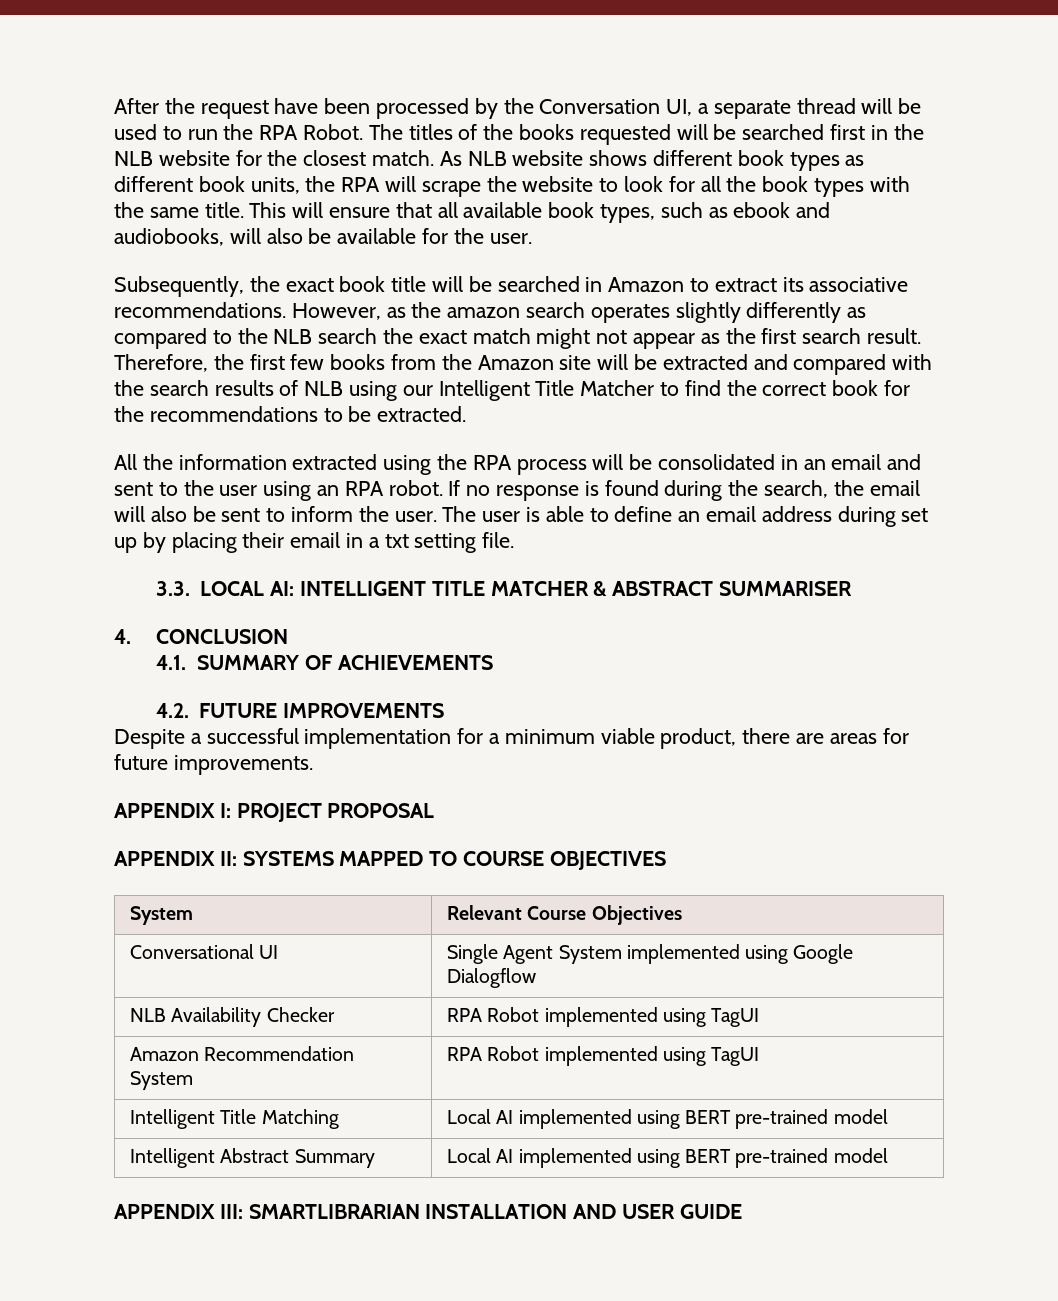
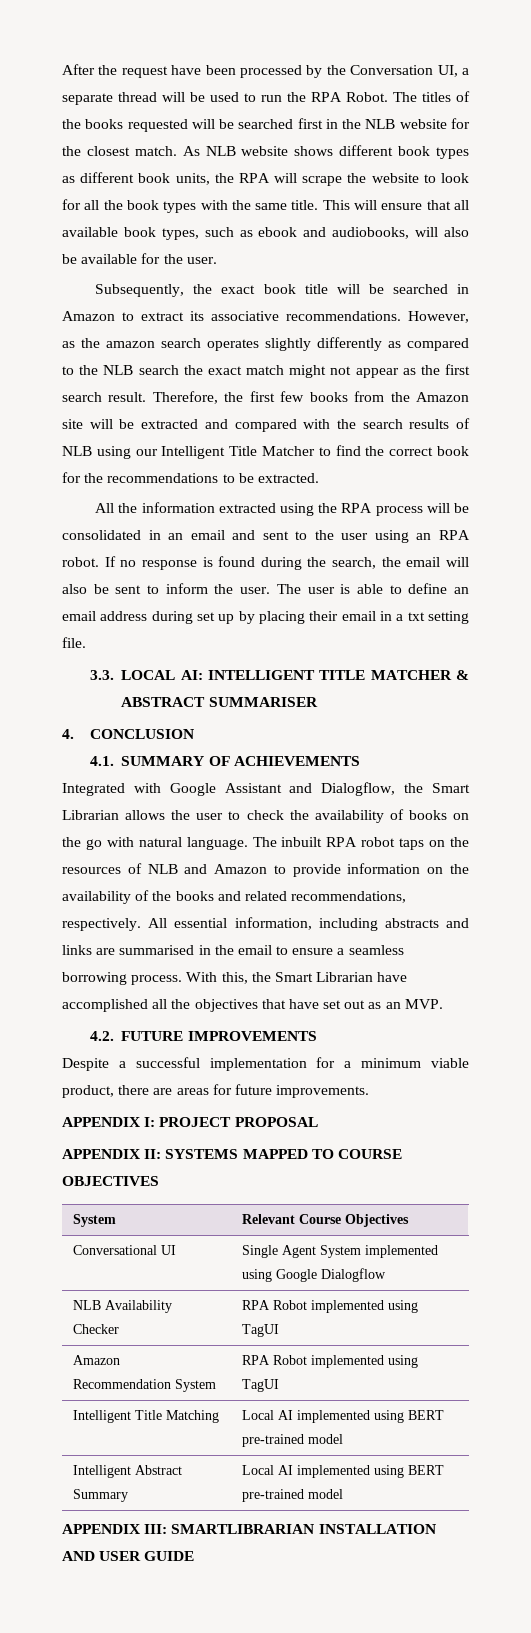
(493, 662) none -> [62,782,470,796] [62,809,469,823] [62,837,470,850] [62,863,469,877] [62,890,407,904] [62,917,469,931] [62,945,404,955] [62,972,408,985] [62,999,443,1012] // Integrated with Google Assistant and Dialogflow, the Smart Librarian allows the user to check the availability of books on the go with natural language. The inbuilt RPA robot taps on the resources of NLB and Amazon to provide information on the availability of the books and related recommendations, respectively. All essential information, including abstracts and links are summarised in the email to ensure a seamless borrowing process. With this, the Smart Librarian have accomplished all the objectives that have set out as an MVP.

